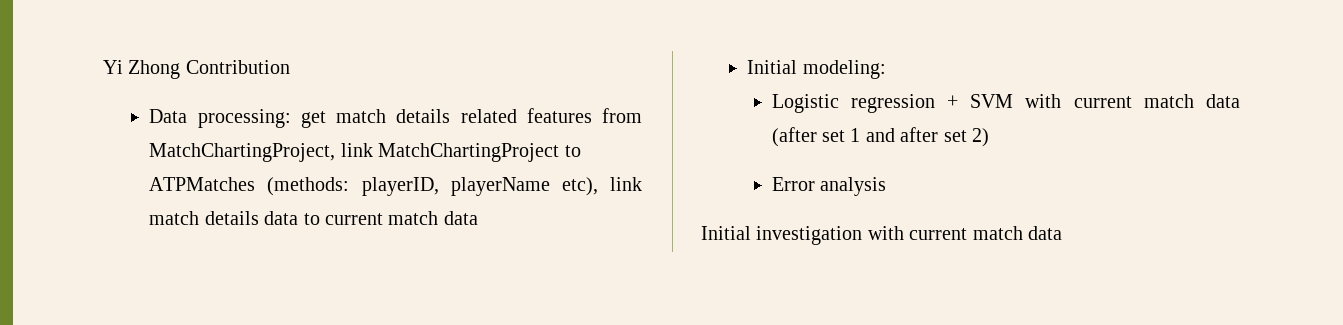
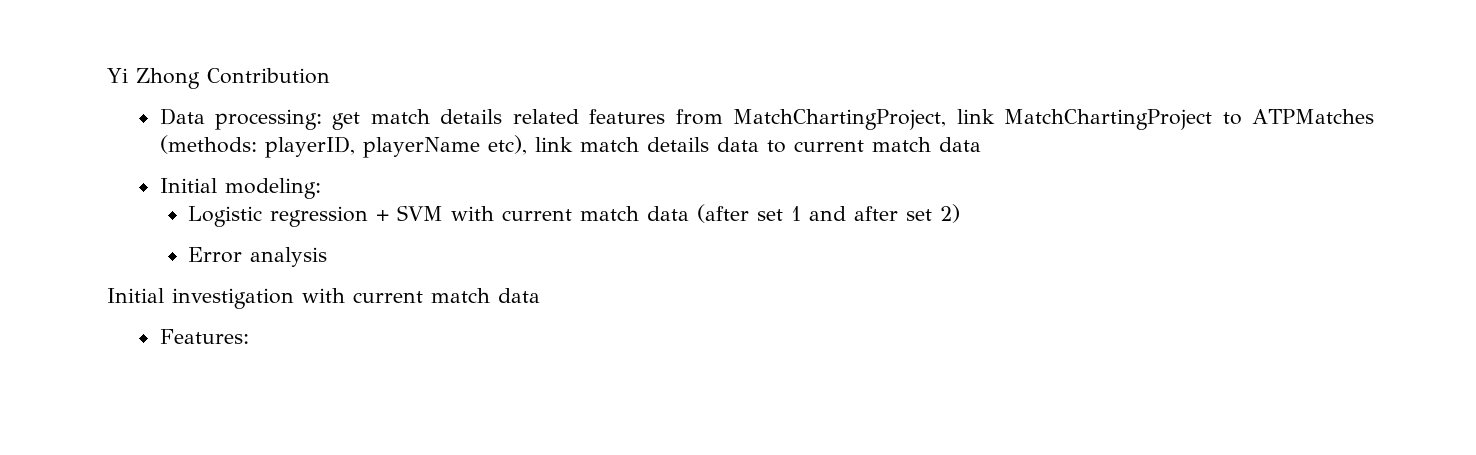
(1062, 233) none -> [159,329,249,344] // Features:

